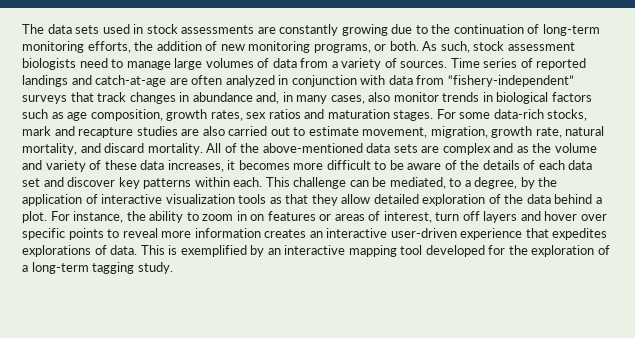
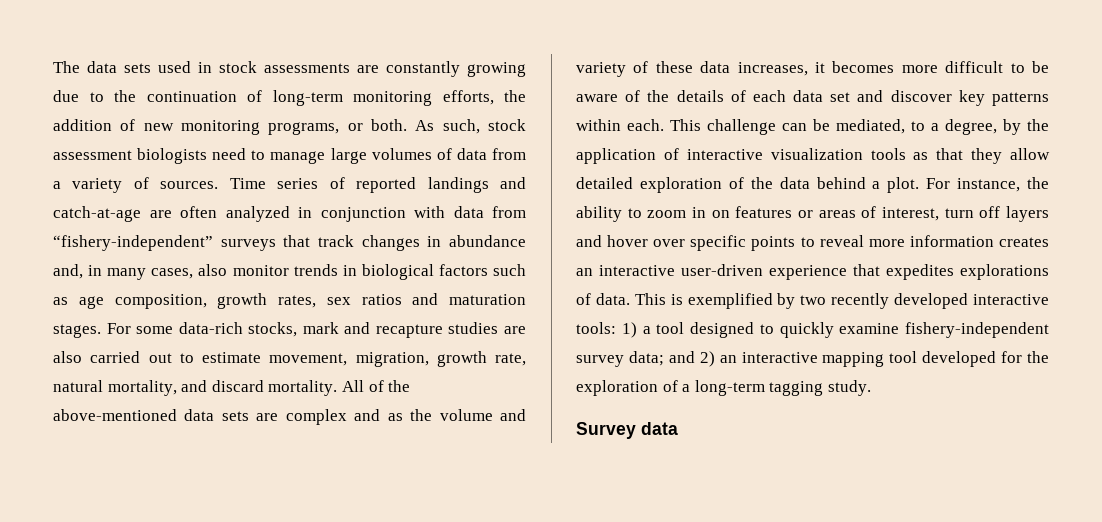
(265, 251) none -> [800,293,1049,309] [576,322,1049,338] [576,351,715,367] two recently developed interactive tools: 1) a tool designed to quickly examine fishery-independent survey data; and 2)
(173, 268) none -> [576,422,678,439] // Survey data

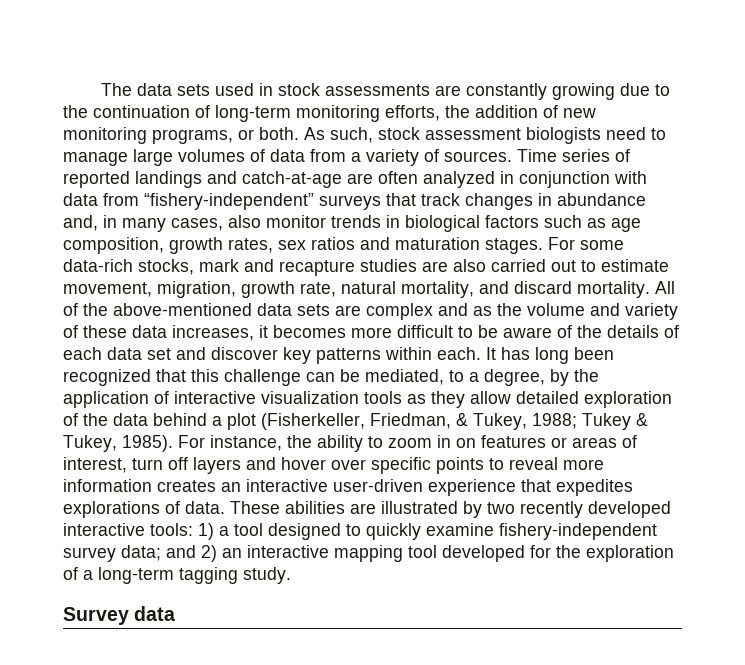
[670,119,701,131] This -> [486,347,614,364] [63,369,219,386] It has long been recognized that this
[936,148,964,160] that -> (426, 399) none
[887,177,920,193] plot. -> [227,413,648,430] [63,435,173,452] plot (Fisherkeller, Friedman, & Tukey, 1988; Tukey & Tukey, 1985).
[634,293,773,309] This is exemplified -> [230,501,458,514] These abilities are illustrated

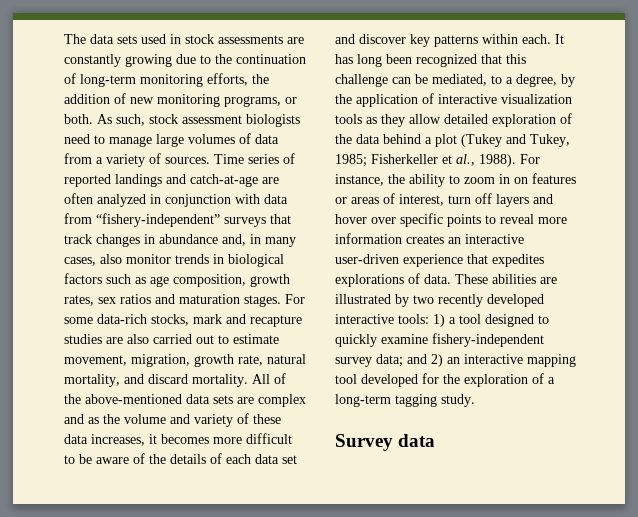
[261,413,648,430] [63,435,173,452] (Fisherkeller, Friedman, & Tukey, 1988; Tukey & Tukey, 1985). -> [461,134,570,147] [335,154,516,167] (Tukey and Tukey, 1985; Fisherkeller et al., 1988).

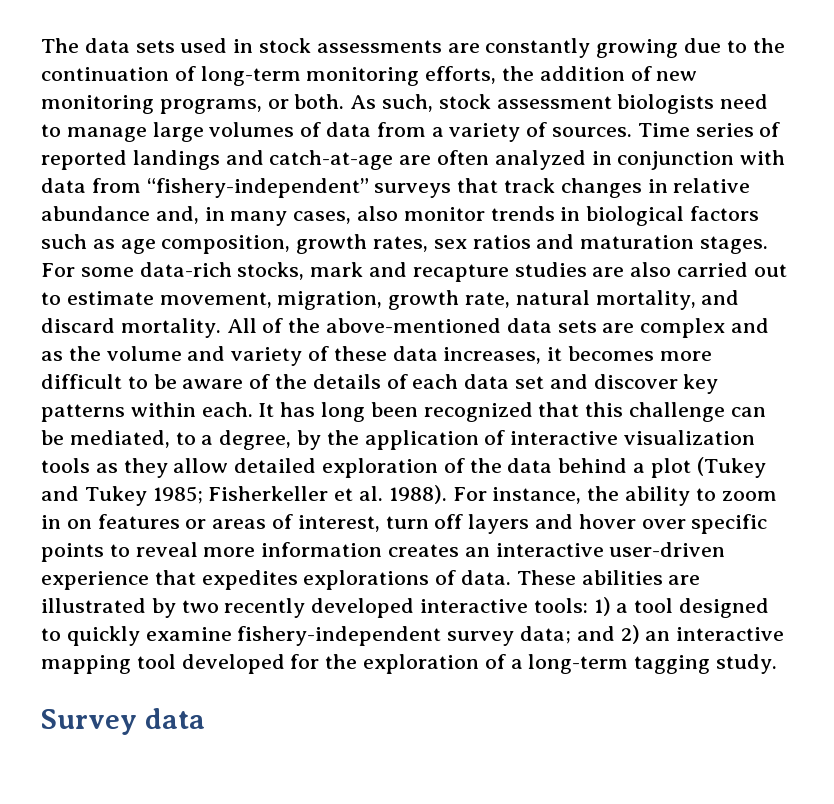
(155, 239) none -> [673,178,751,193] relative
[530,134,570,147] Tukey, -> [84,486,147,506] Tukey
[456,154,475,166] al., -> [359,486,384,501] al.

